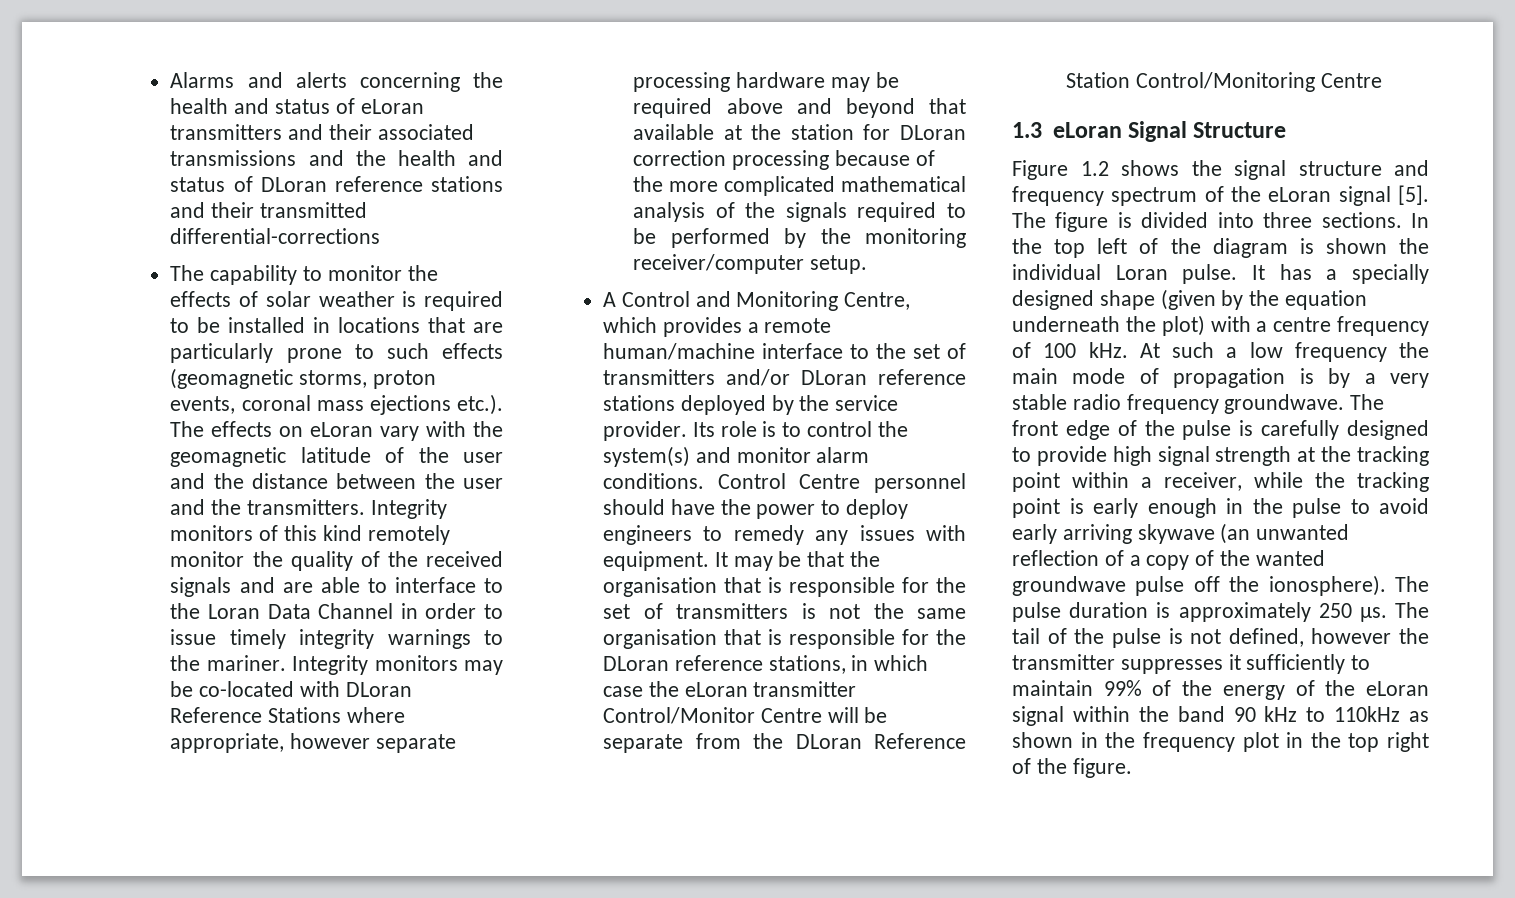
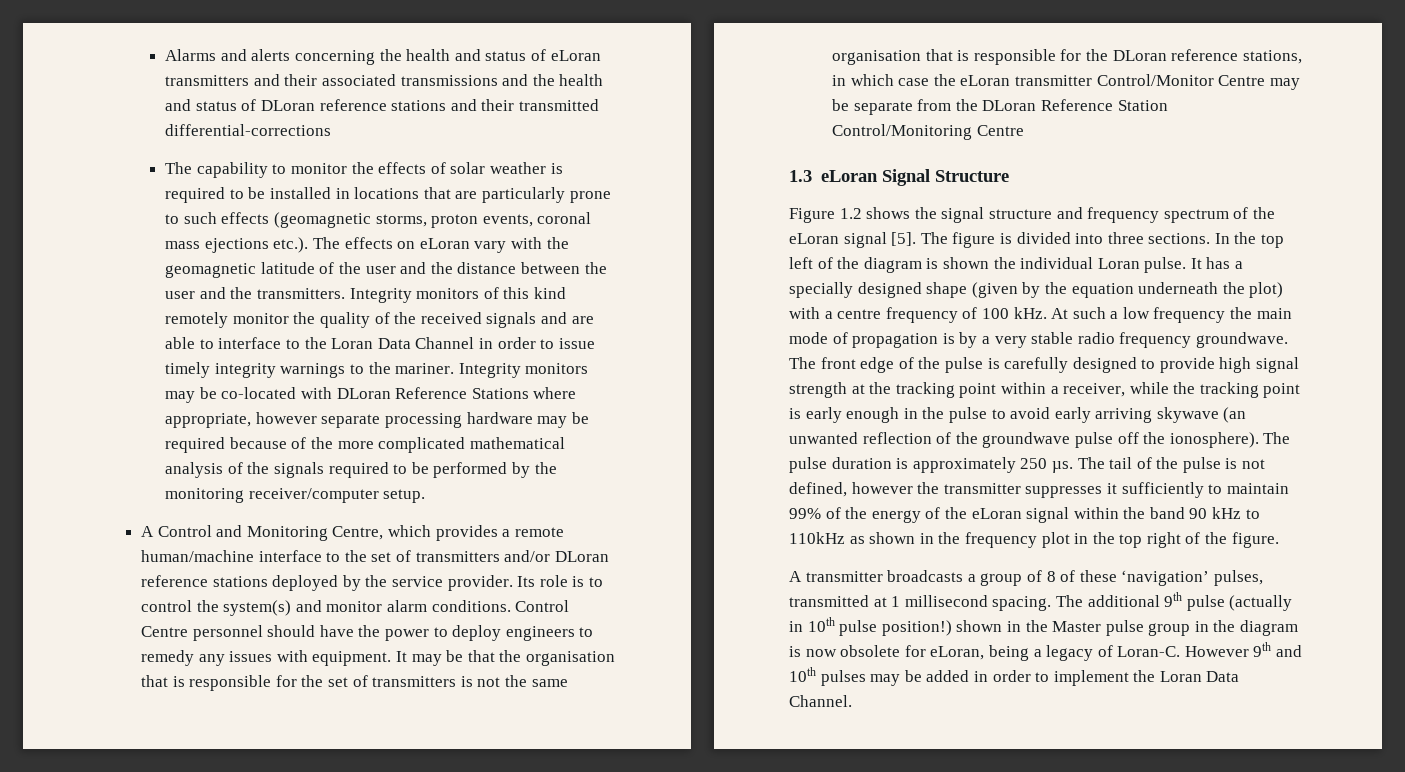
[726,98,966,118] [633,124,966,140] [633,150,830,170] above and beyond that available at the station for DLoran correction processing -> (226, 445) none
[827,707,859,723] will -> [1269,78,1300,90] may
[1129,550,1325,570] a copy of the wanted -> [955,432,978,444] the
(1132, 768) none -> [789,570,1263,586] [789,592,1293,611] [789,617,1299,636] [789,642,1303,661] [789,667,1240,686] [789,695,852,707] // A transmitter broadcasts a group of 8 of these ‘navigation’ pulses, transmitted at 1 millisecond spacing. The additional 9th pulse (actually in 10th pulse position!) shown in the Master pulse group in the diagram is now obsolete for eLoran, being a legacy of Loran-C. However 9th and 10th pulses may be added in order to implement the Loran Data Channel.

